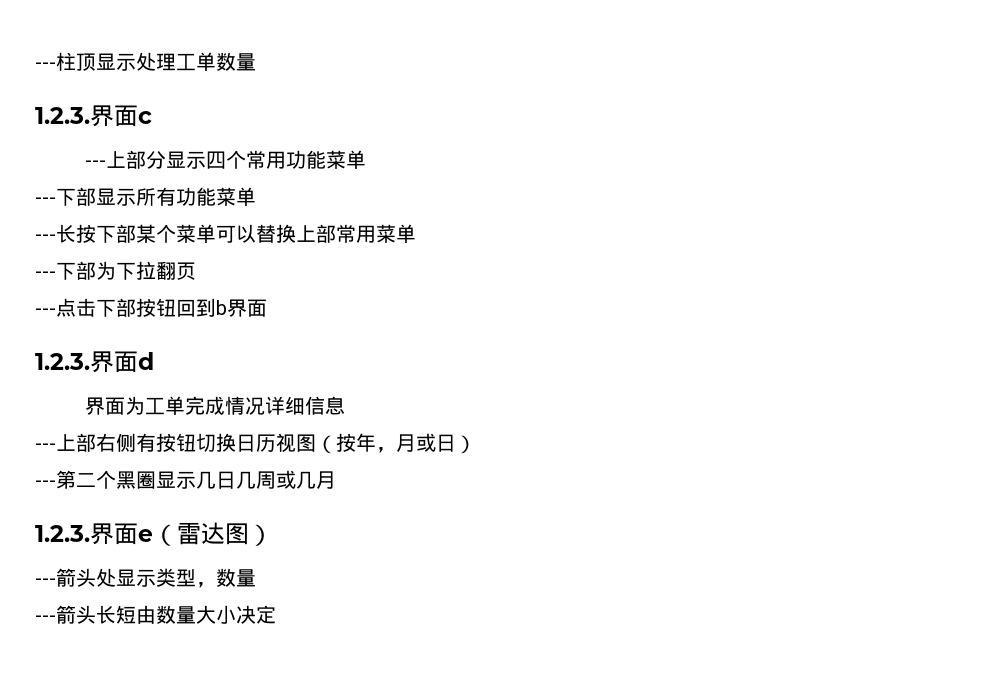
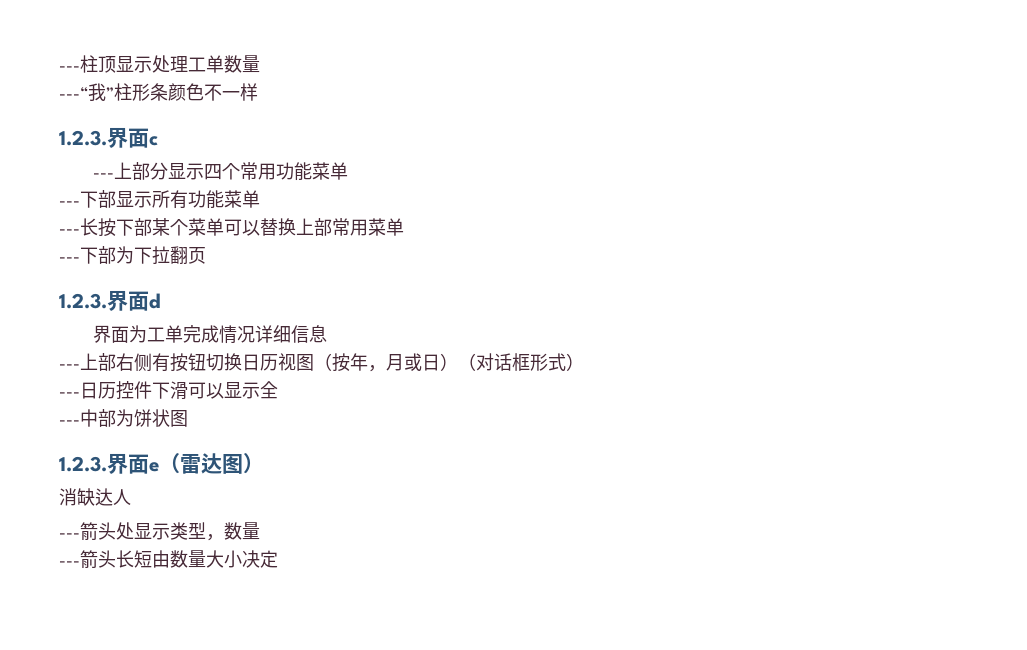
(256, 62) none -> [59,83,258,101] // ---“我”柱形条颜色不一样
[35,298,267,317] // ---点击下部按钮回到b界面 -> (206, 255) none
[35,470,336,489] // ---第二个黑圈显示几日几周或几月 -> [458,353,584,371] [59,381,278,400] [59,409,188,427] （对话框形式） // ---日历控件下滑可以显示全 // ---中部为饼状图
(273, 535) none -> [59,488,131,506] // 消缺达人

